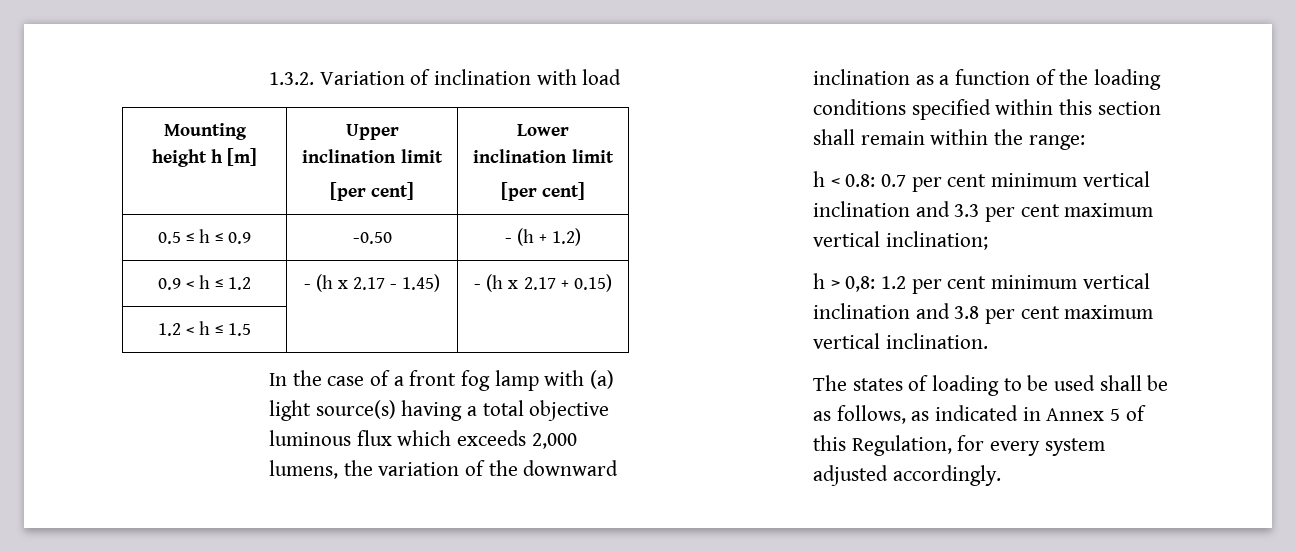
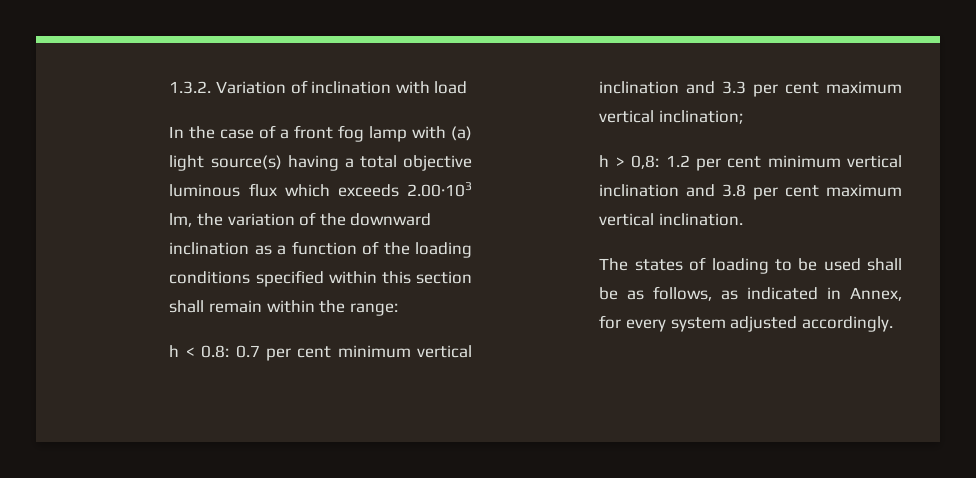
[163,123,247,140] [151,148,258,167] [345,124,399,140] [302,149,443,163] [329,182,415,201] [517,124,569,136] [473,149,614,163] [500,182,586,201] [157,229,252,244] [352,232,392,244] [504,228,582,246] [157,275,252,290] [303,274,441,292] [474,274,612,292] [157,321,252,336] // Mounting height h [m] | Upper inclination limit // [per cent] | Lower inclination limit // [per cent] // 0.5 ≤ h ≤ 0.9 | -0.50 | - (h + 1.2) // 0.9 < h ≤ 1.2 | - (h x 2.17 - 1.45) | - (h x 2.17 + 0.15) // 1.2 < h ≤ 1.5 | | -> (468, 87) none
[531,433,577,449] [268,460,338,479] 2,000 lumens, -> [407,182,472,197] [169,213,193,227] 2.00∙103 lm,
[1046,405,1146,421] [812,435,952,456] Annex 5 of this Regulation, -> [850,287,902,301] Annex,

